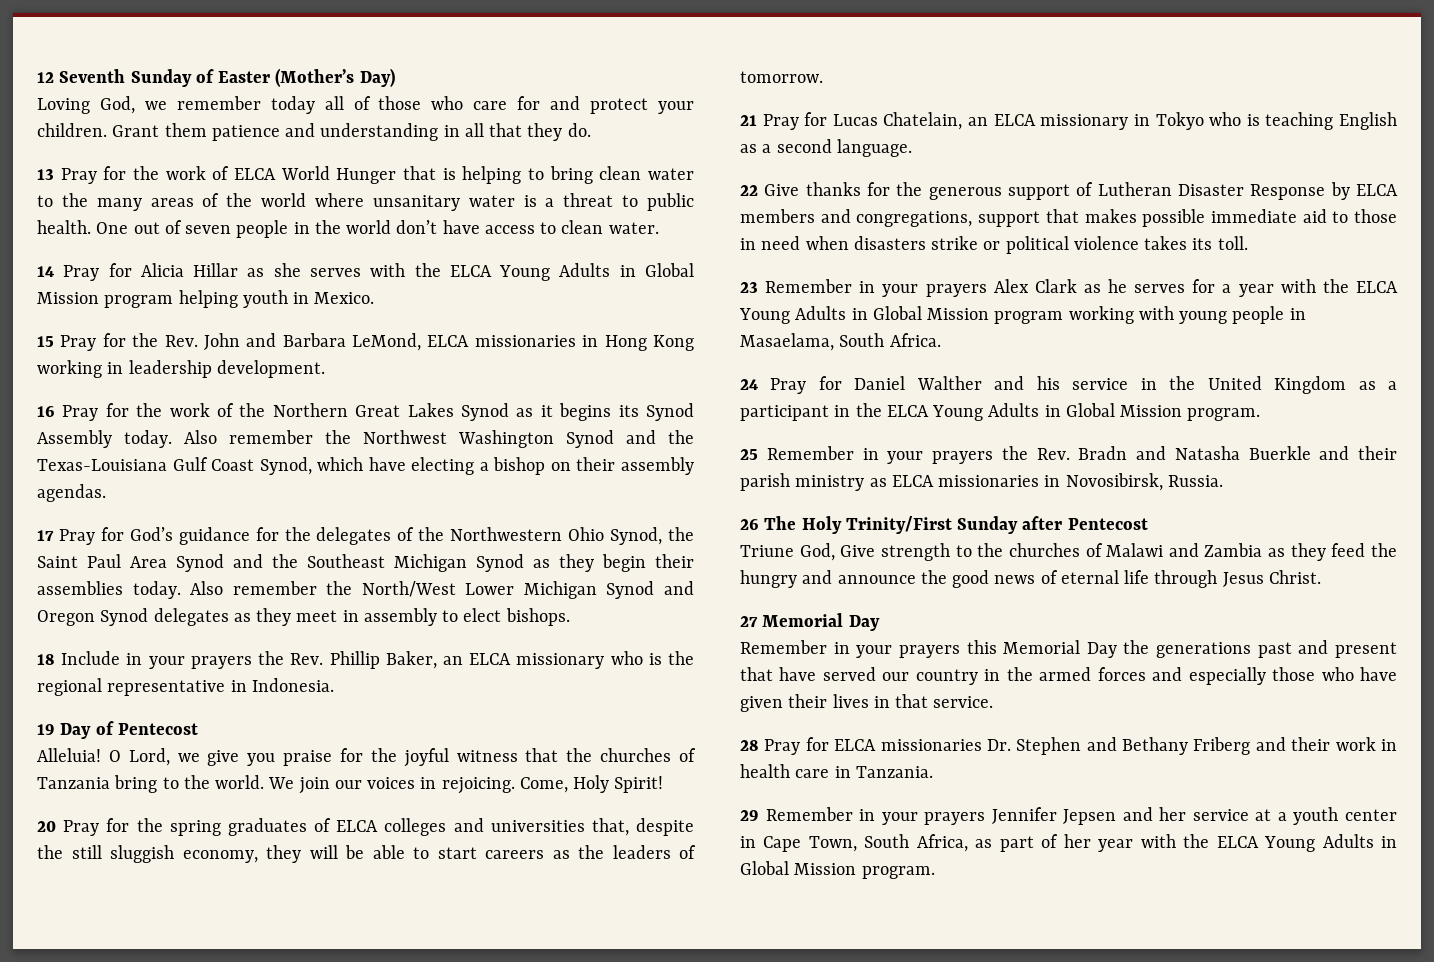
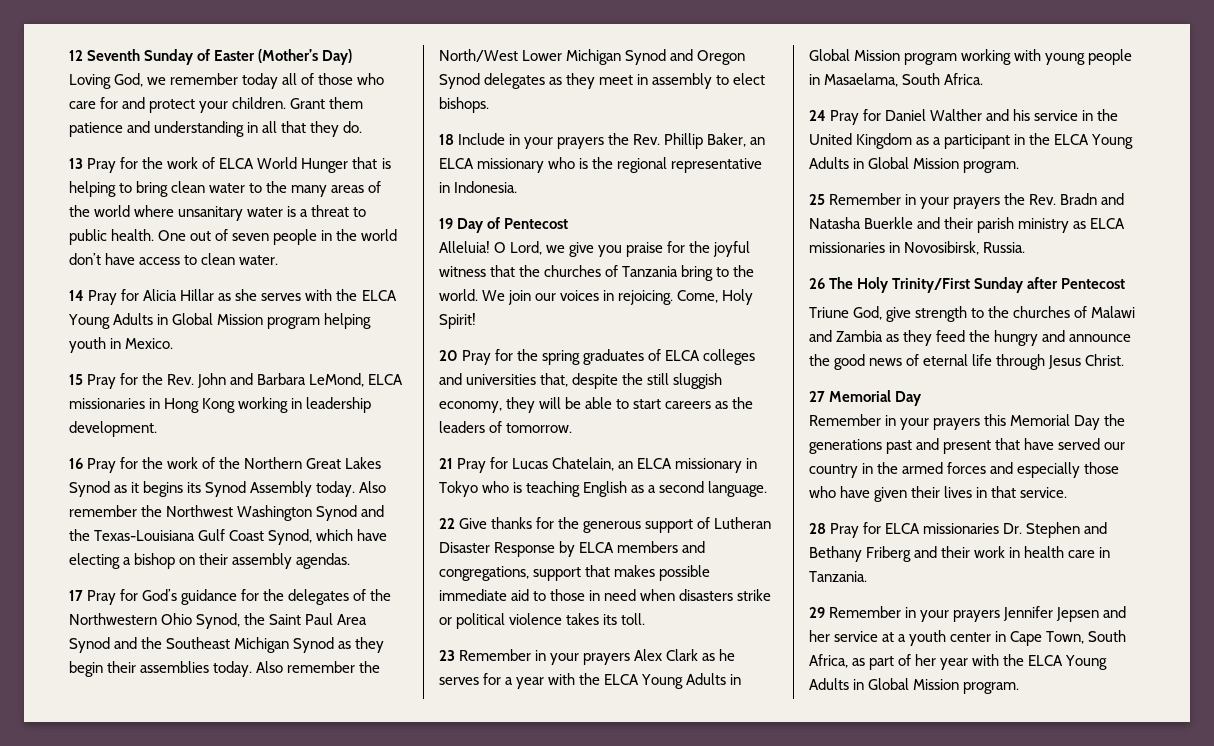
[840,545,876,557] Give -> [886,307,912,322] give

